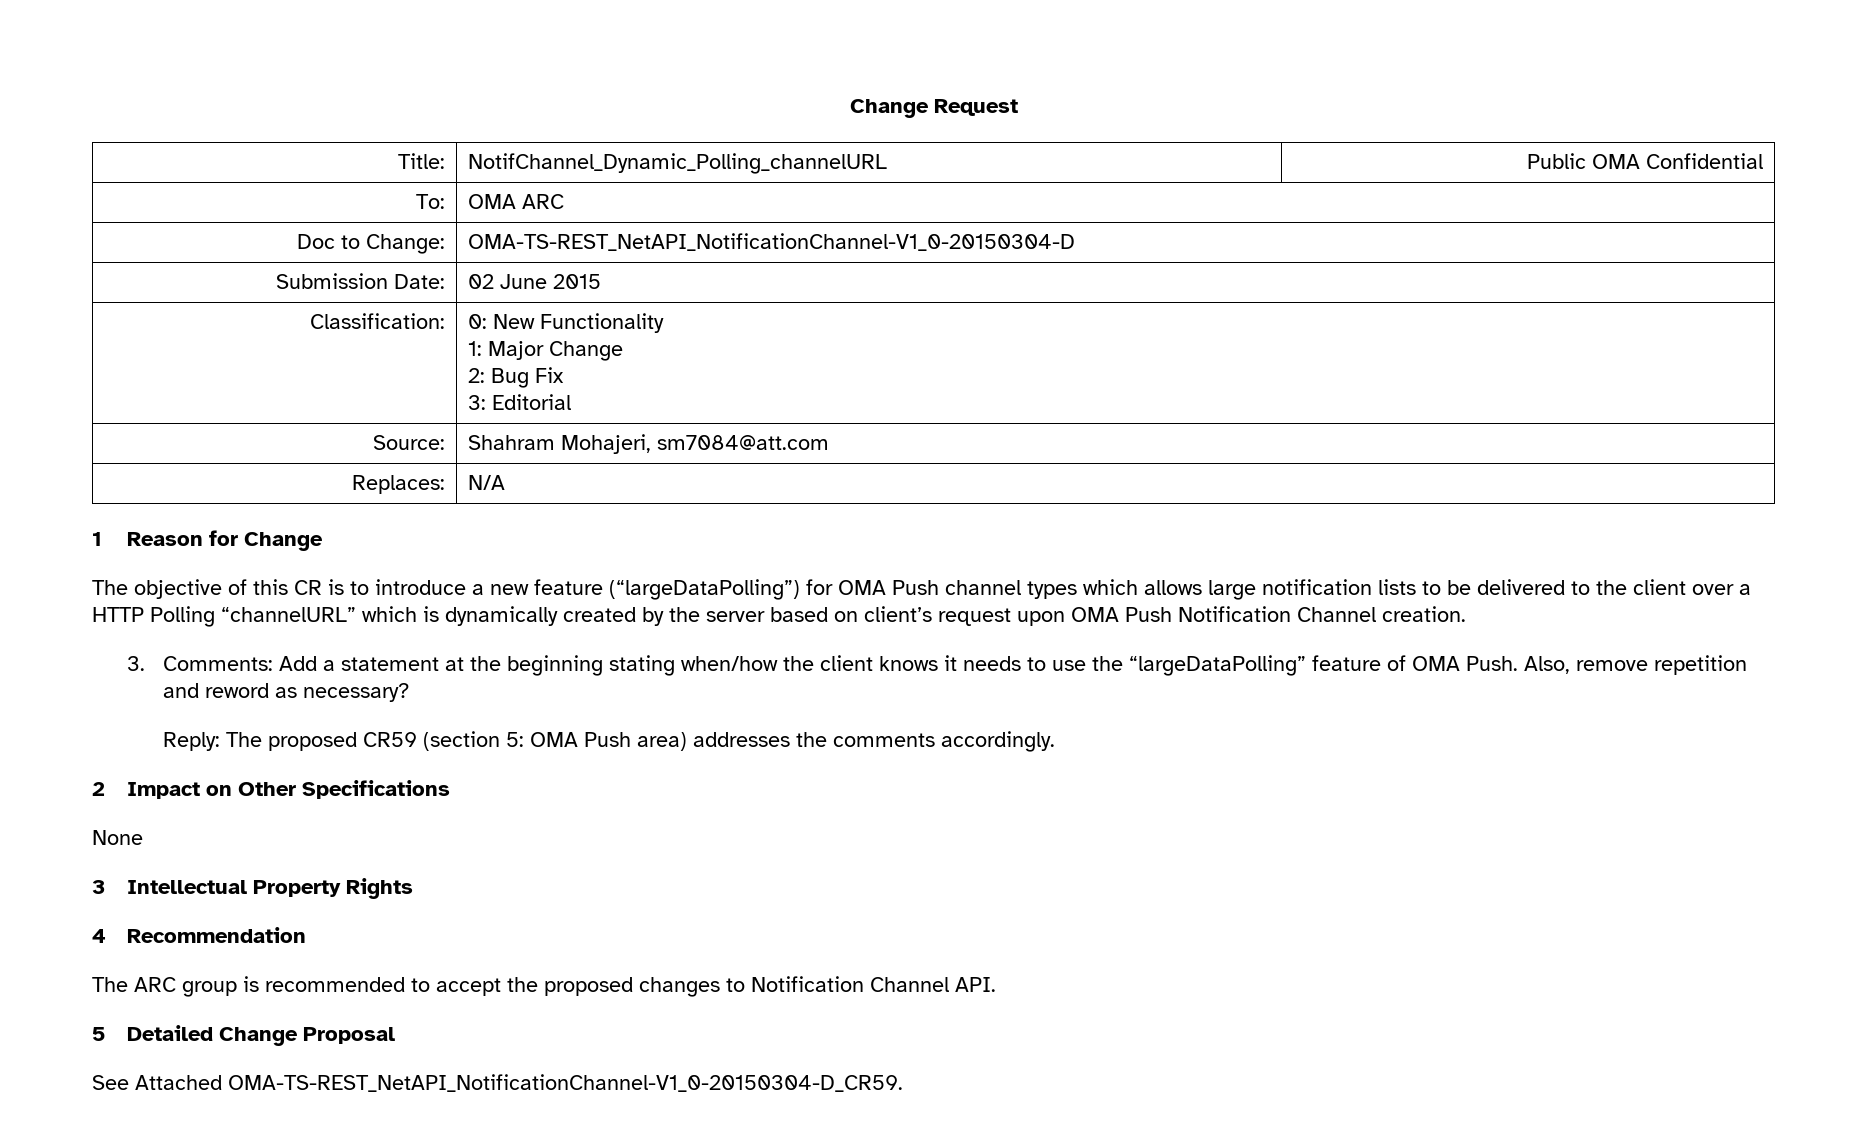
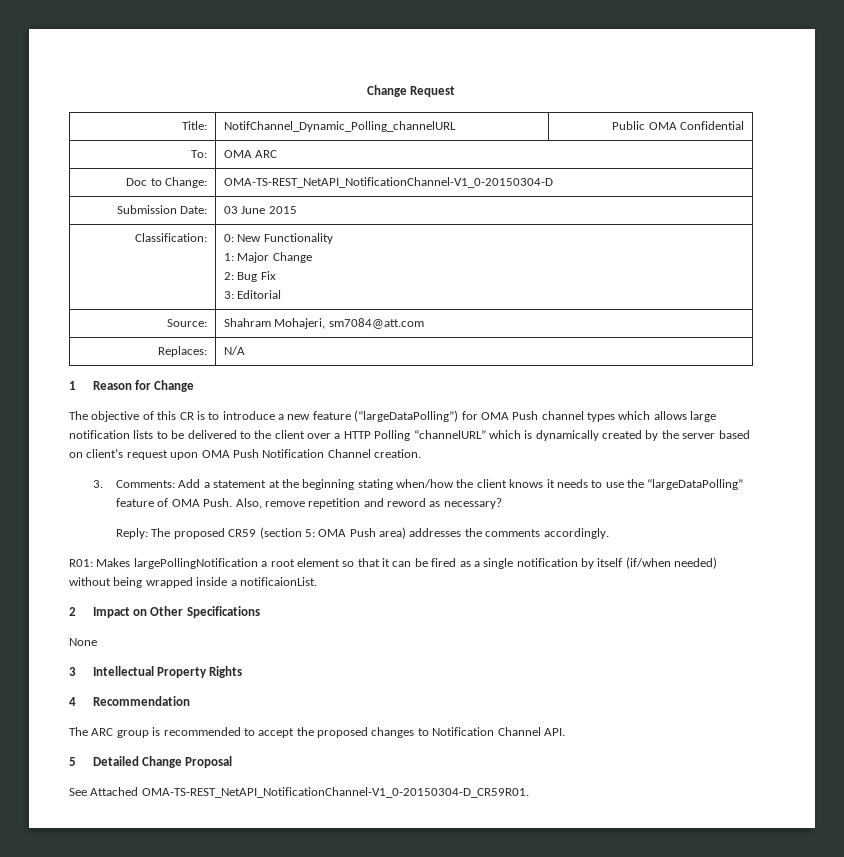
[468,274,495,289] 02 -> [224,206,239,214] 03
(1055, 741) none -> [69,557,718,569] [69,577,317,588] // R01: Makes largePollingNotification a root element so that it can be fired as a single notification by itself (if/when needed) without being wrapped inside a notificaionList.
[228,1074,903,1092] OMA-TS-REST_NetAPI_NotificationChannel-V1_0-20150304-D_CR59. -> [141,787,529,798] OMA-TS-REST_NetAPI_NotificationChannel-V1_0-20150304-D_CR59R01.

